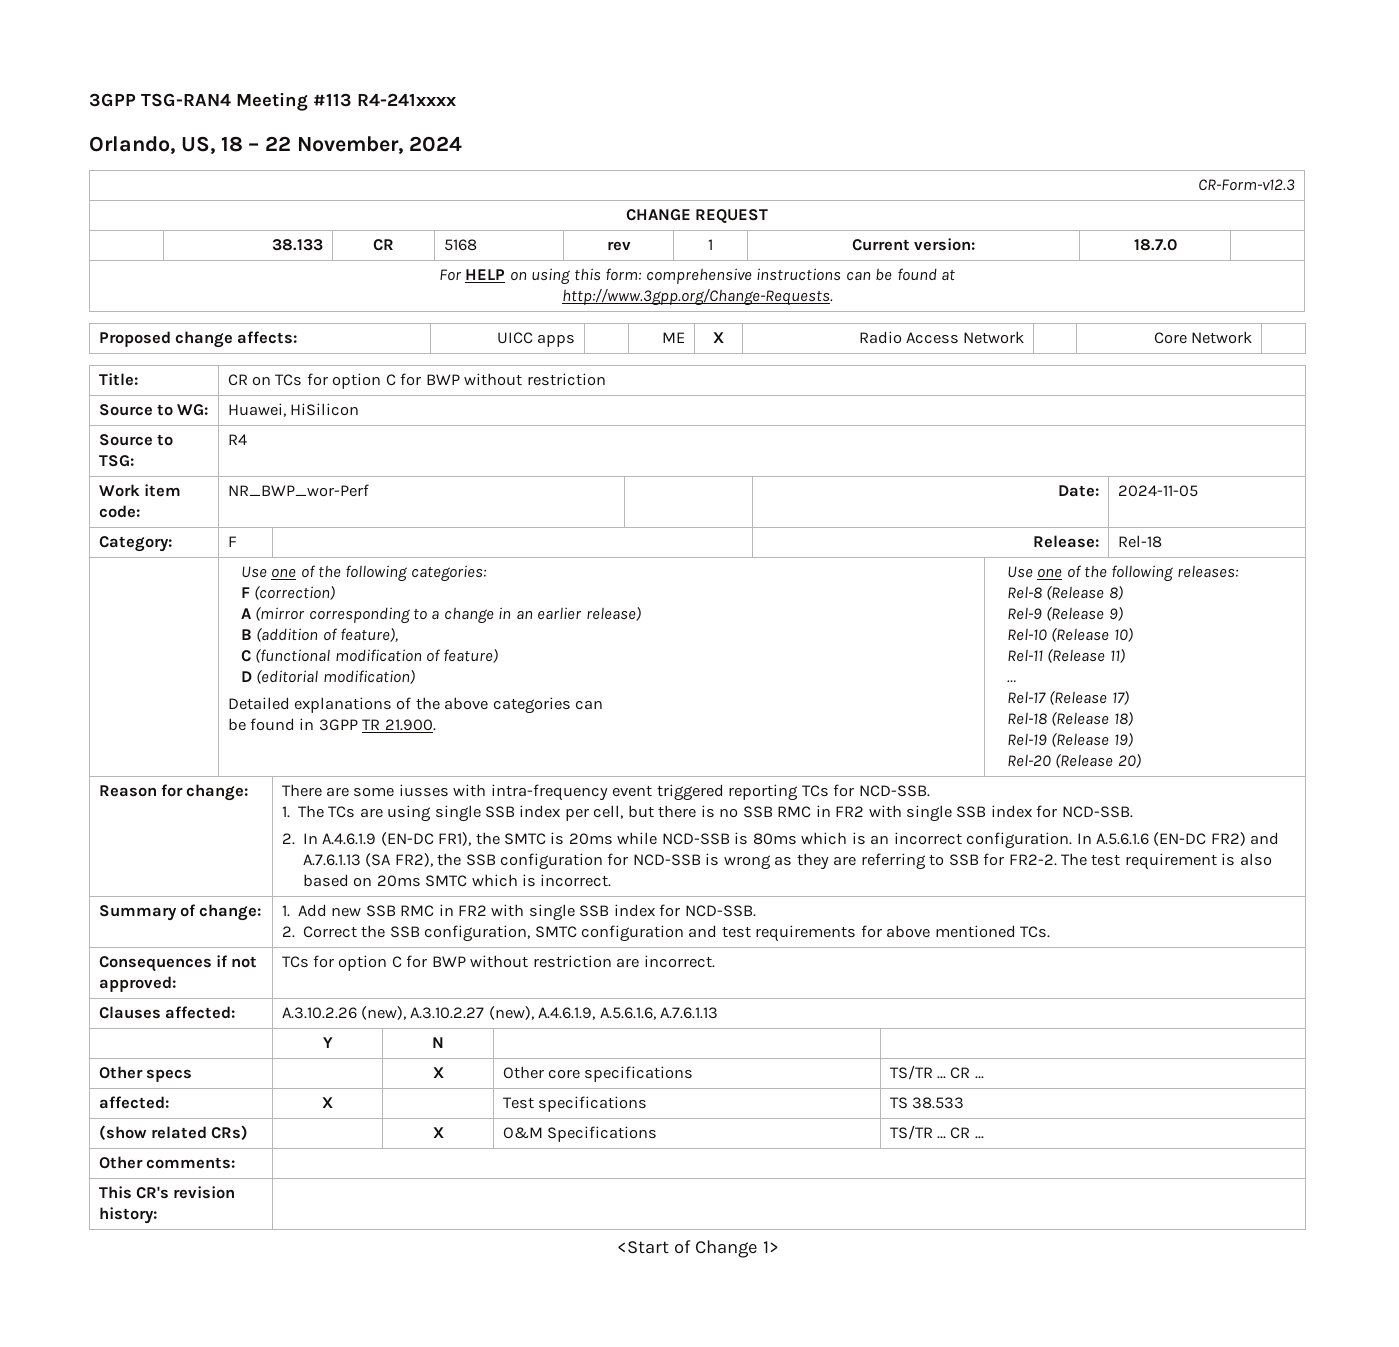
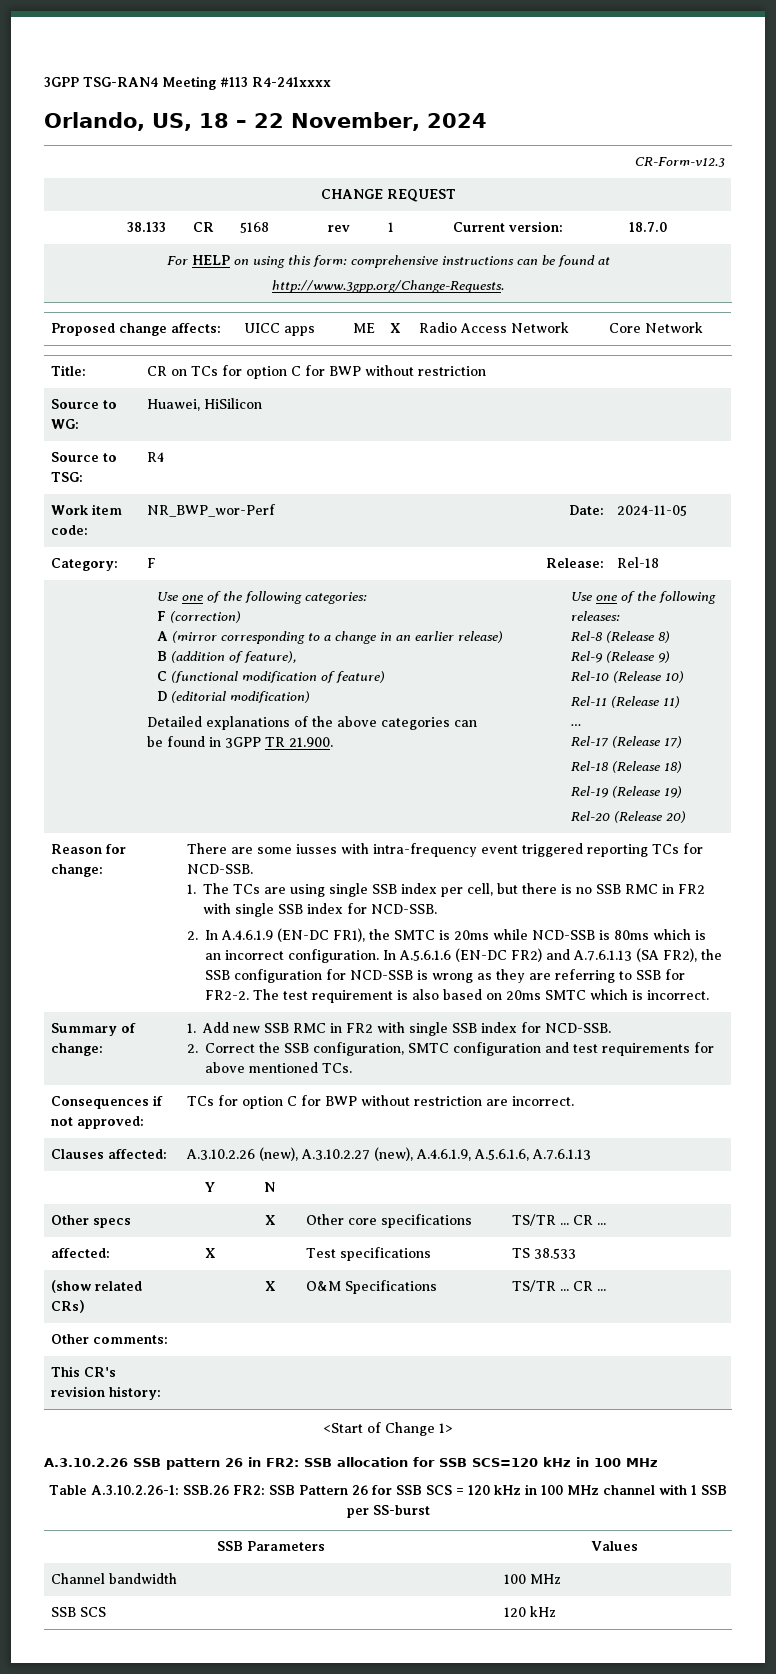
(779, 1247) none -> [44,1457,658,1470] [49,1484,727,1495] [346,1505,430,1518] [217,1541,325,1551] [591,1541,638,1551] [51,1573,178,1584] [504,1574,562,1584] [51,1607,107,1617] [504,1606,557,1617] // A.3.10.2.26 SSB pattern 26 in FR2: SSB allocation for SSB SCS=120 kHz in 100 MHz // Table A.3.10.2.26-1: SSB.26 FR2: SSB Pattern 26 for SSB SCS = 120 kHz in 100 MHz channel with 1 SSB per SS-burst // SSB Parameters | Values // Channel bandwidth | 100 MHz // SSB SCS | 120 kHz

